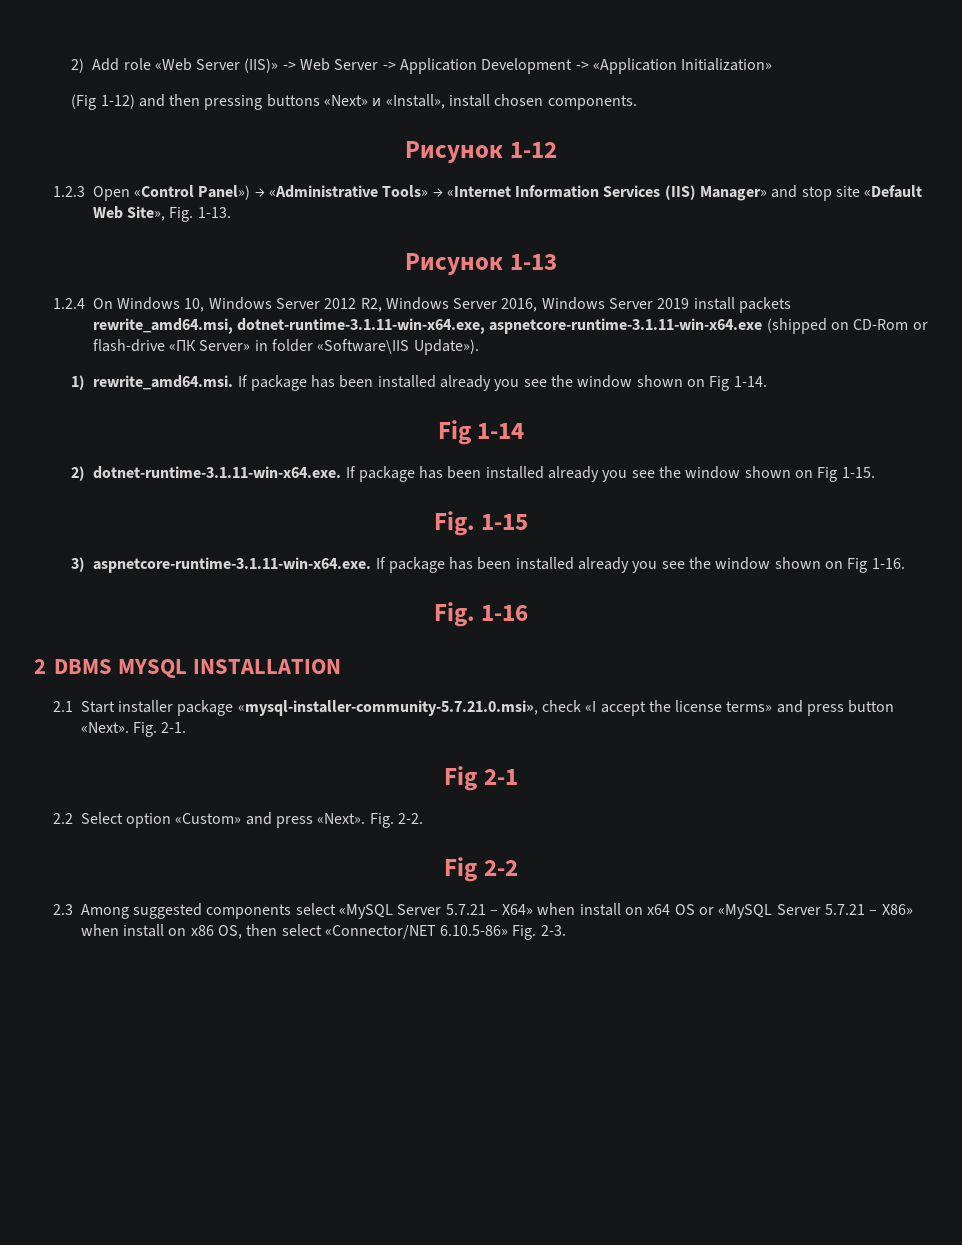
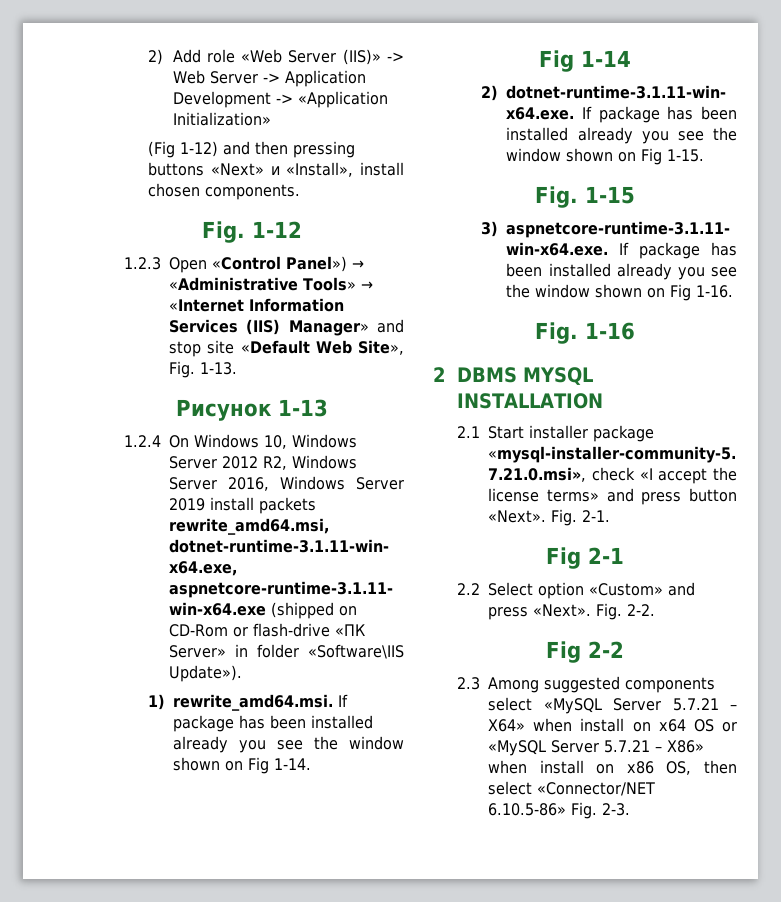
[405,141,504,163] Рисунок -> [202,221,245,243] Fig.

